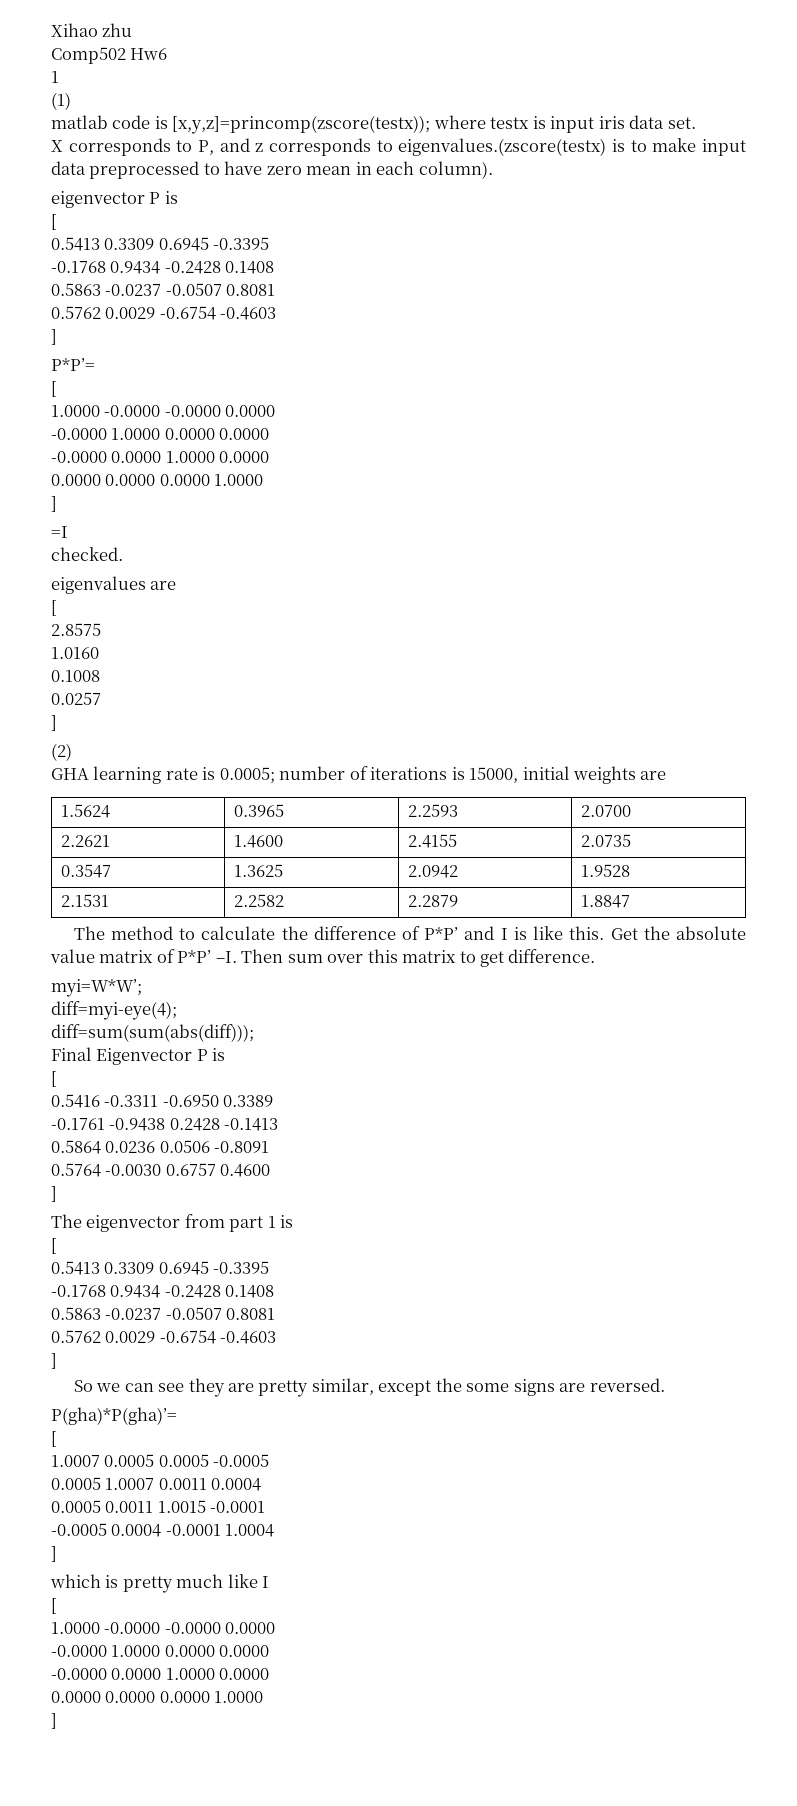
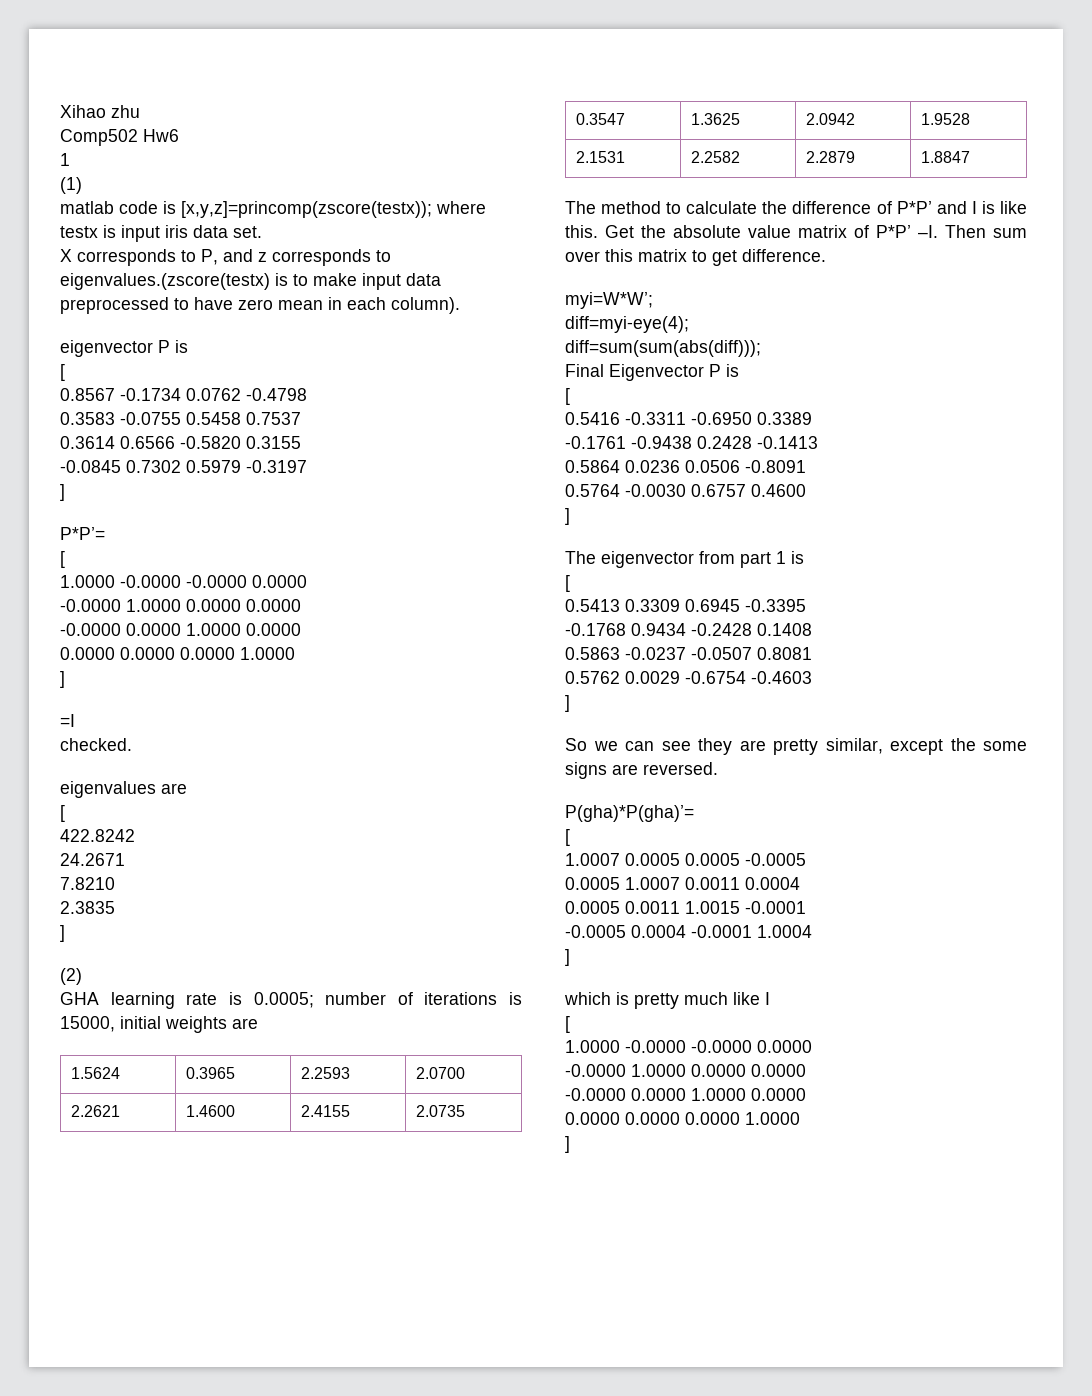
[51,237,270,251] [51,261,275,274] [51,283,276,296] [51,306,277,320] 0.5413 0.3309 0.6945 -0.3395 // -0.1768 0.9434 -0.2428 0.1408 // 0.5863 -0.0237 -0.0507 0.8081 // 0.5762 0.0029 -0.6754 -0.4603 -> [60,388,307,401] [60,412,301,425] [60,436,301,449] [60,460,307,473] 0.8567 -0.1734 0.0762 -0.4798 // 0.3583 -0.0755 0.5458 0.7537 // 0.3614 0.6566 -0.5820 0.3155 // -0.0845 0.7302 0.5979 -0.3197
[51,623,101,636] [51,647,99,659] [51,670,100,682] [51,692,101,705] 2.8575 // 1.0160 // 0.1008 // 0.0257 -> [60,829,135,842] [60,853,125,866] [60,877,115,890] [60,901,115,914] 422.8242 // 24.2671 // 7.8210 // 2.3835

